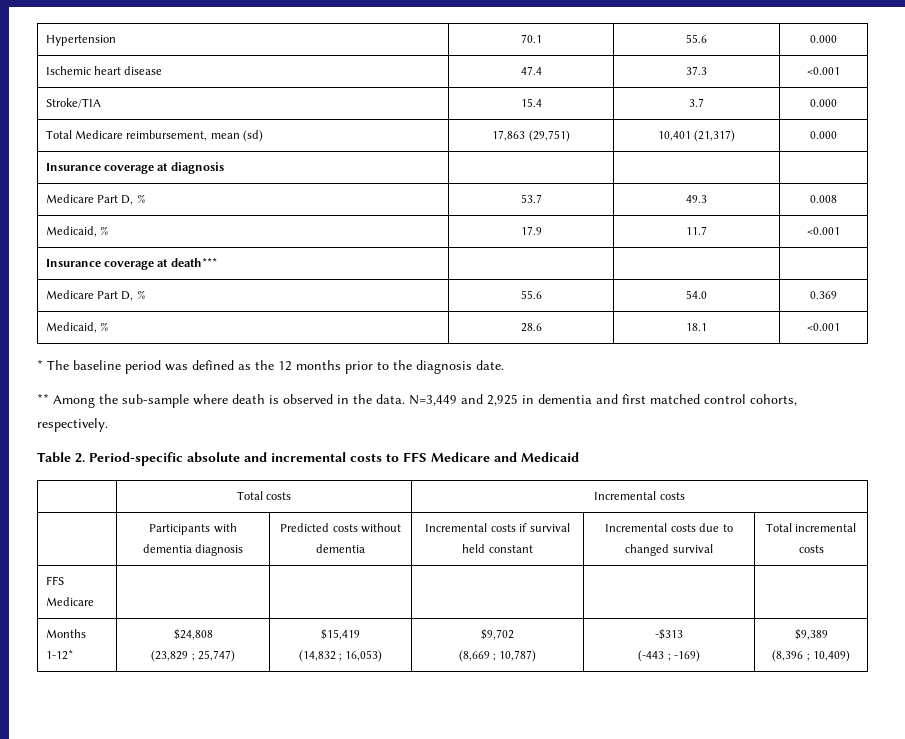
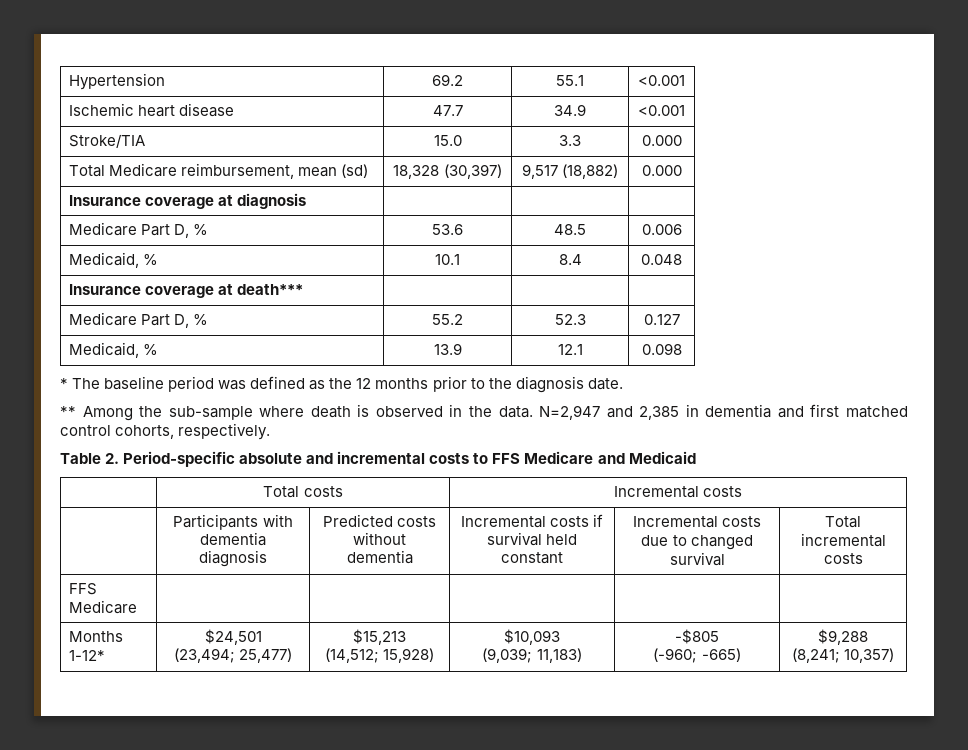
[520,34,542,43] [686,34,707,43] [810,35,837,43] 70.1 | 55.6 | 0.000 -> [432,74,463,86] [556,75,584,86] [638,75,685,86] 69.2 | 55.1 | <0.001
[520,66,542,75] [686,66,707,75] 47.4 | 37.3 -> [432,105,463,116] [554,104,586,116] 47.7 | 34.9
[520,98,542,107] [689,98,704,107] 15.4 | 3.7 -> [433,135,462,146] [559,135,581,146] 15.0 | 3.3
[492,130,570,142] [657,130,736,142] 17,863 (29,751) | 10,401 (21,317) -> [393,164,502,179] [521,164,619,179] 18,328 (30,397) | 9,517 (18,882)
[520,194,542,203] [686,195,707,203] [810,195,837,203] [45,226,109,237] [520,226,542,235] [686,226,707,235] [807,227,840,235] 53.7 | 49.3 | 0.008 // Medicaid, % | 17.9 | 11.7 | <0.001 -> [432,224,463,235] [554,224,586,235] [641,224,682,235] [69,252,159,268] [435,254,460,265] [558,254,582,265] [641,254,682,265] 53.6 | 48.5 | 0.006 // Medicaid, % | 10.1 | 8.4 | 0.048
[520,290,542,299] [686,290,707,299] [810,291,837,299] [45,322,109,333] [520,323,542,332] [686,323,707,331] [807,323,840,331] 55.6 | 54.0 | 0.369 // Medicaid, % | 28.6 | 18.1 | <0.001 -> [432,314,463,325] [554,314,586,325] [643,314,680,325] [69,342,159,358] [433,343,462,355] [557,344,583,355] [641,343,682,355] 55.2 | 52.3 | 0.127 // Medicaid, % | 13.9 | 12.1 | 0.098
[409,394,518,406] N=3,449 and 2,925 -> [539,405,680,420] N=2,947 and 2,385
[173,629,213,640] [151,650,235,662] [320,629,360,640] [298,650,383,662] [480,629,514,640] [458,650,537,662] [655,629,683,640] [638,650,700,662] [794,629,828,640] [772,650,850,662] $24,808 // (23,829 ; 25,747) | $15,419 // (14,832 ; 16,053) | $9,702 // (8,669 ; 10,787) | -$313 // (-443 ; -169) | $9,389 // (8,396 ; 10,409) -> [204,629,262,645] [173,648,293,663] [353,629,406,645] [324,648,435,663] [504,629,560,645] [482,648,582,663] [675,629,719,644] [653,648,741,663] [818,629,868,645] [791,648,895,663] $24,501 // (23,494; 25,477) | $15,213 // (14,512; 15,928) | $10,093 // (9,039; 11,183) | -$805 // (-960; -665) | $9,288 // (8,241; 10,357)

